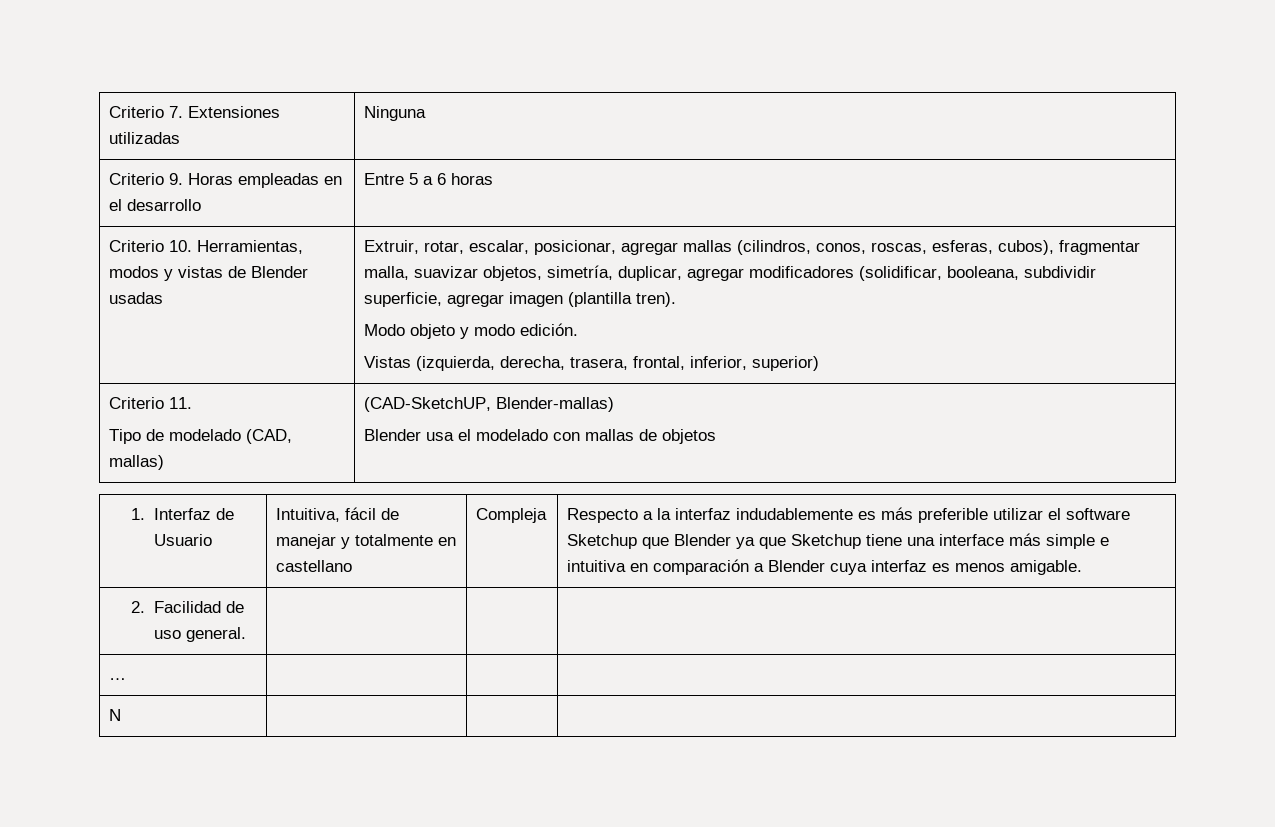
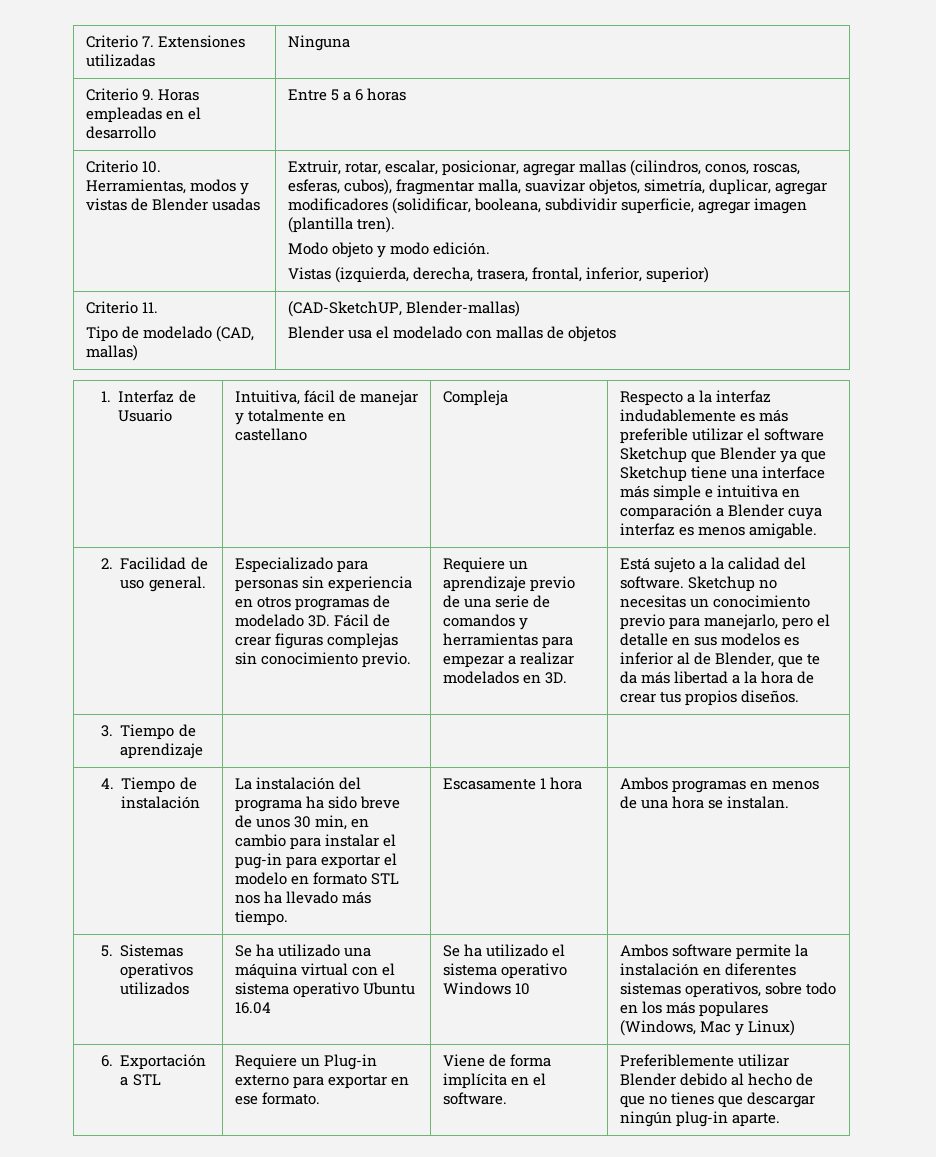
[108,678,126,680] [108,709,121,721] | | // … | | | // N | | | -> [234,557,368,573] [234,576,412,592] [234,595,390,611] [234,614,390,627] [234,633,398,649] [234,652,411,668] [442,557,528,573] [442,576,575,592] [442,595,550,608] [442,614,528,630] [442,633,573,649] [442,652,574,668] [442,671,567,684] [619,557,806,573] [619,576,777,592] [619,595,810,608] [619,614,830,630] [619,633,799,646] [619,652,820,668] [619,671,814,684] [619,690,799,706] [100,724,196,740] [120,743,204,759] [100,777,197,793] [121,796,201,809] [234,777,361,790] [234,796,400,812] [234,815,369,830] [234,834,396,850] [234,853,397,869] [234,872,399,885] [234,891,371,904] [234,910,288,926] [442,777,582,790] [619,777,819,793] [619,796,789,809] [100,944,184,957] [120,963,194,979] [120,982,190,995] [234,944,371,957] [234,963,395,979] [234,982,415,998] [234,1002,271,1014] [442,944,565,957] [442,963,567,979] [442,982,530,995] [619,944,808,960] [619,963,796,976] [619,982,836,998] [619,1001,768,1017] [619,1020,795,1036] [100,1054,207,1070] [120,1074,161,1086] [234,1054,377,1070] [234,1075,409,1089] [234,1092,320,1105] [442,1054,551,1067] [442,1073,546,1089] [442,1092,507,1105] [619,1054,789,1067] [619,1073,813,1086] [619,1092,815,1108] [619,1111,780,1127] Especializado para personas sin experiencia en otros programas de modelado 3D. Fácil de crear figuras complejas sin conocimiento previo. | Requiere un aprendizaje previo de una serie de comandos y herramientas para empezar a realizar modelados en 3D. | Está sujeto a la calidad del software. Sketchup no necesitas un conocimiento previo para manejarlo, pero el detalle en sus modelos es inferior al de Blender, que te da más libertad a la hora de crear tus propios diseños. // 3. Tiempo de aprendizaje | | | // 4. Tiempo de instalación | La instalación del programa ha sido breve de unos 30 min, en cambio para instalar el pug-in para exportar el modelo en formato STL nos ha llevado más tiempo. | Escasamente 1 hora | Ambos programas en menos de una hora se instalan. // 5. Sistemas operativos utilizados | Se ha utilizado una máquina virtual con el sistema operativo Ubuntu 16.04 | Se ha utilizado el sistema operativo Windows 10 | Ambos software permite la instalación en diferentes sistemas operativos, sobre todo en los más populares (Windows, Mac y Linux) // 6. Exportación a STL | Requiere un Plug-in externo para exportar en ese formato. | Viene de forma implícita en el software. | Preferiblemente utilizar Blender debido al hecho de que no tienes que descargar ningún plug-in aparte.

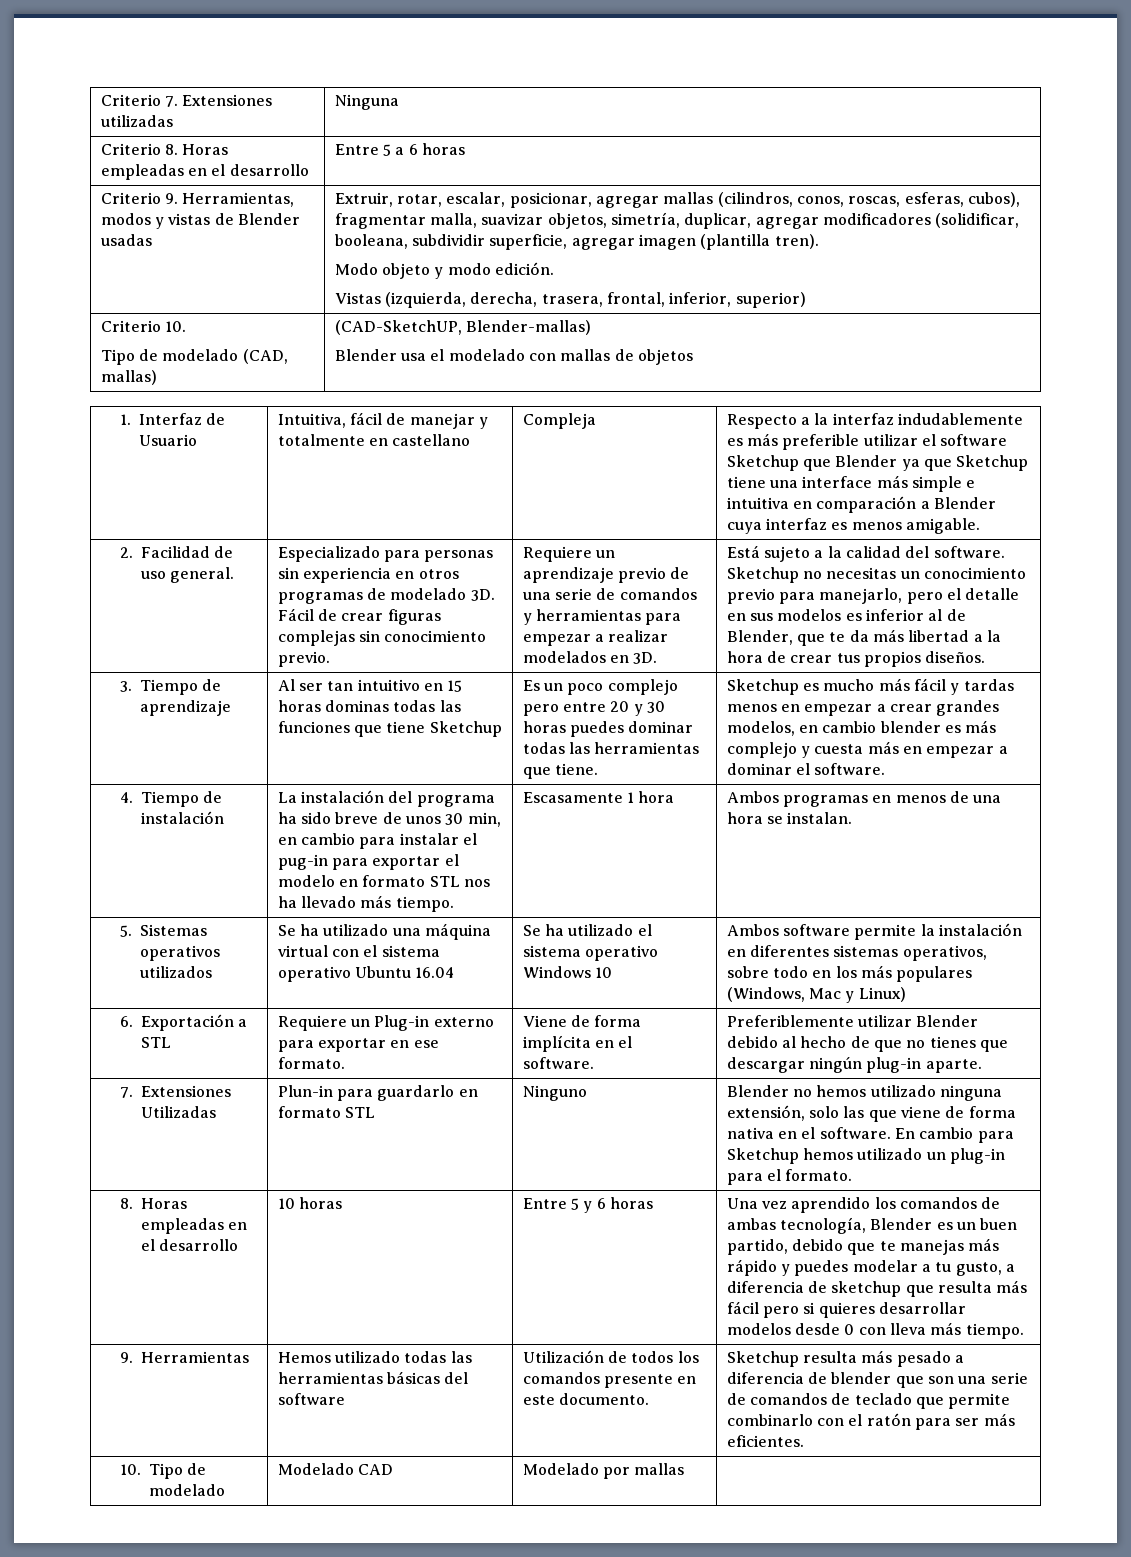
[141,89,154,101] 9. -> [165,144,179,155] 8.
[141,161,161,173] 10. -> [165,193,179,204] 9.
[141,302,158,313] 11. -> [165,321,187,332] 10.
(204, 751) | | -> [277,679,463,692] [277,700,461,712] [277,721,502,737] [522,679,678,695] [522,701,666,716] [522,721,694,737] [522,742,700,754] [522,763,599,779] [726,678,1014,695] [726,700,1000,716] [726,720,997,736] [726,741,1008,758] [726,763,886,775] Al ser tan intuitivo en 15 horas dominas todas las funciones que tiene Sketchup | Es un poco complejo pero entre 20 y 30 horas puedes dominar todas las herramientas que tiene. | Sketchup es mucho más fácil y tardas menos en empezar a crear grandes modelos, en cambio blender es más complejo y cuesta más en empezar a dominar el software.
(780, 1120) none -> [120,1085,232,1098] [141,1106,217,1118] [277,1085,478,1101] [277,1106,376,1118] [522,1085,587,1101] [726,1085,1003,1101] [726,1105,1016,1122] [726,1127,1014,1143] [726,1148,1006,1164] [726,1169,853,1185] [120,1198,188,1209] [141,1218,248,1234] [141,1239,239,1251] [277,1197,343,1209] [522,1197,654,1213] [726,1197,1001,1213] [726,1217,1018,1234] [726,1238,1000,1255] [726,1259,1016,1276] [726,1280,1028,1297] [726,1301,967,1318] [726,1322,1024,1339] [120,1351,250,1363] [277,1351,472,1363] [277,1371,469,1384] [277,1393,345,1405] [522,1350,699,1363] [522,1372,697,1388] [522,1393,650,1405] [726,1350,965,1367] [726,1372,1028,1388] [726,1393,1011,1409] [726,1413,1015,1430] [726,1435,804,1447] [120,1463,207,1479] [149,1484,226,1496] [277,1463,394,1475] [522,1463,685,1479] // 7. Extensiones Utilizadas | Plun-in para guardarlo en formato STL | Ninguno | Blender no hemos utilizado ninguna extensión, solo las que viene de forma nativa en el software. En cambio para Sketchup hemos utilizado un plug-in para el formato. // 8. Horas empleadas en el desarrollo | 10 horas | Entre 5 y 6 horas | Una vez aprendido los comandos de ambas tecnología, Blender es un buen partido, debido que te manejas más rápido y puedes modelar a tu gusto, a diferencia de sketchup que resulta más fácil pero si quieres desarrollar modelos desde 0 con lleva más tiempo. // 9. Herramientas | Hemos utilizado todas las herramientas básicas del software | Utilización de todos los comandos presente en este documento. | Sketchup resulta más pesado a diferencia de blender que son una serie de comandos de teclado que permite combinarlo con el ratón para ser más eficientes. // 10. Tipo de modelado | Modelado CAD | Modelado por mallas |

